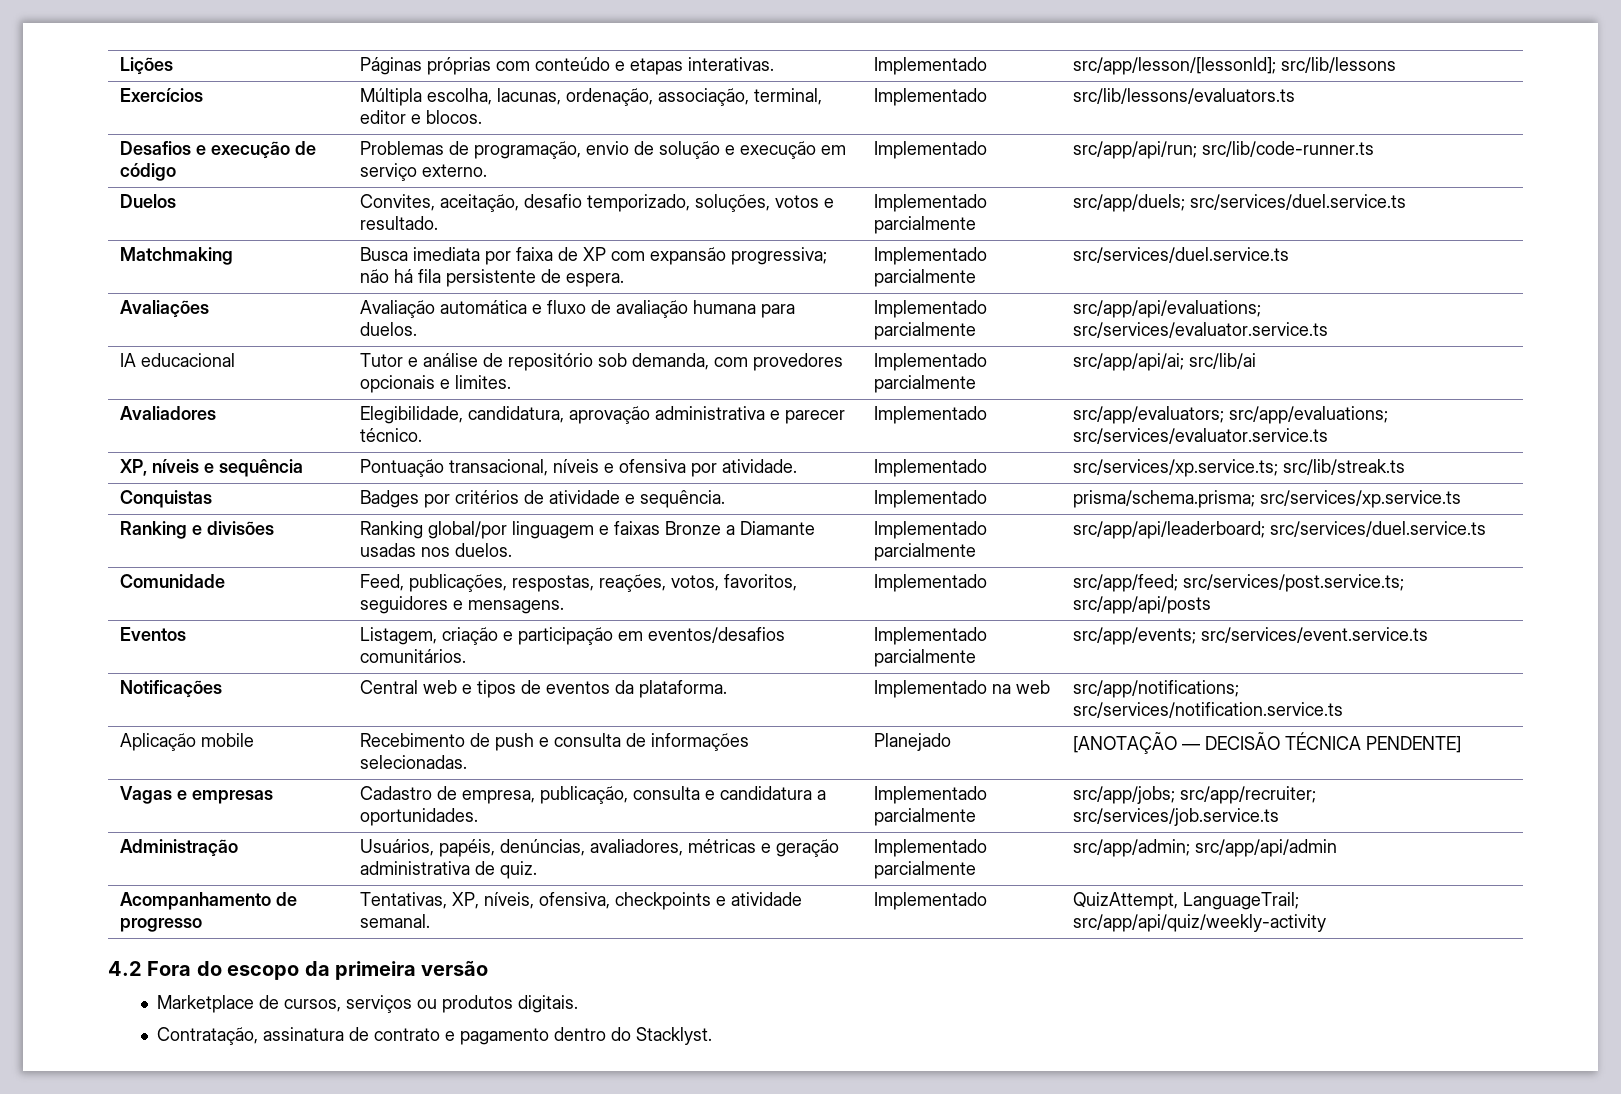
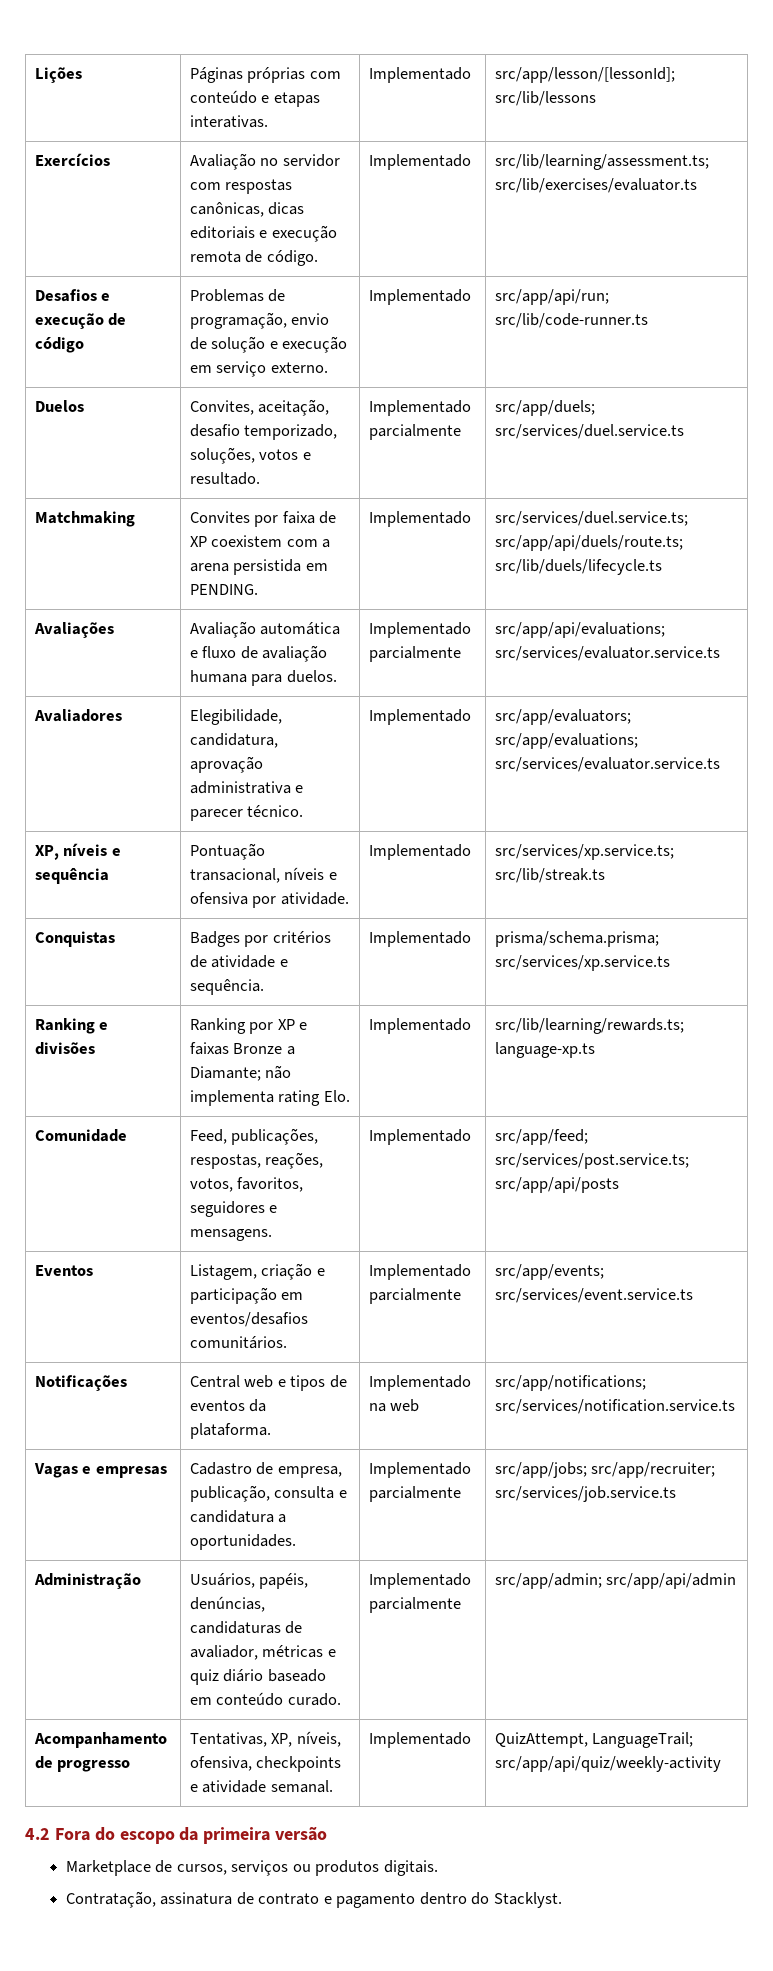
[359,88,822,106] [359,110,482,124] [873,88,987,106] [1072,88,1295,104] Múltipla escolha, lacunas, ordenação, associação, terminal, editor e blocos. | Implementado | src/lib/lessons/evaluators.ts -> [189,153,340,170] [189,179,293,194] [189,202,305,217] [189,225,337,242] [189,250,318,266] [368,154,471,170] [494,154,709,170] [494,178,697,193] Avaliação no servidor com respostas canônicas, dicas editoriais e execução remota de código. | Implementado | src/lib/learning/assessment.ts; src/lib/exercises/evaluator.ts
[359,247,480,261] Busca imediata -> [189,511,250,523] Convites
[610,247,827,265] [359,269,624,287] [873,247,987,265] [873,269,976,287] [1072,247,1289,263] com expansão progressiva; não há fila persistente de espera. | Implementado parcialmente | src/services/duel.service.ts -> [211,535,331,548] [189,559,328,575] [189,584,258,595] [368,511,471,527] [494,511,688,526] [494,535,683,551] [494,559,662,575] coexistem com a arena persistida em PENDING. | Implementado | src/services/duel.service.ts; src/app/api/duels/route.ts; src/lib/duels/lifecycle.ts
[119,353,235,367] [359,353,843,371] [359,375,511,393] [873,353,987,371] [873,375,976,393] [1072,353,1256,371] // IA educacional | Tutor e análise de repositório sob demanda, com provedores opcionais e limites. | Implementado parcialmente | src/app/api/ai; src/lib/ai -> (720, 653) none
[427,521,594,539] global/por linguagem -> [249,1019,295,1034] por XP
[739,521,815,535] [359,543,512,557] [873,521,987,539] [873,543,976,561] [1072,521,1486,539] Diamante usadas nos duelos. | Implementado parcialmente | src/app/api/leaderboard; src/services/duel.service.ts -> [189,1065,292,1081] [189,1090,350,1106] [368,1018,471,1034] [494,1018,684,1034] [494,1042,595,1058] Diamante; não implementa rating Elo. | Implementado | src/lib/learning/rewards.ts; language-xp.ts
[119,733,254,751] [359,733,749,751] [359,755,467,769] [873,733,951,751] [1072,732,1461,754] // Aplicação mobile | Recebimento de push e consulta de informações selecionadas. | Planejado | [ANOTAÇÃO — DECISÃO TÉCNICA PENDENTE] -> (735, 1406) none
[589,839,839,857] [359,861,537,879] avaliadores, métricas e geração administrativa de quiz. -> [189,1621,303,1634] [189,1645,336,1660] [189,1669,326,1685] [189,1692,341,1706] candidaturas de avaliador, métricas e quiz diário baseado em conteúdo curado.

